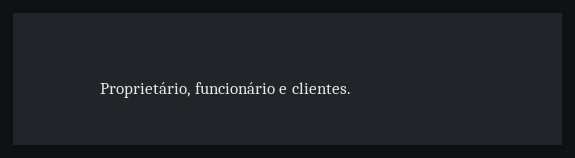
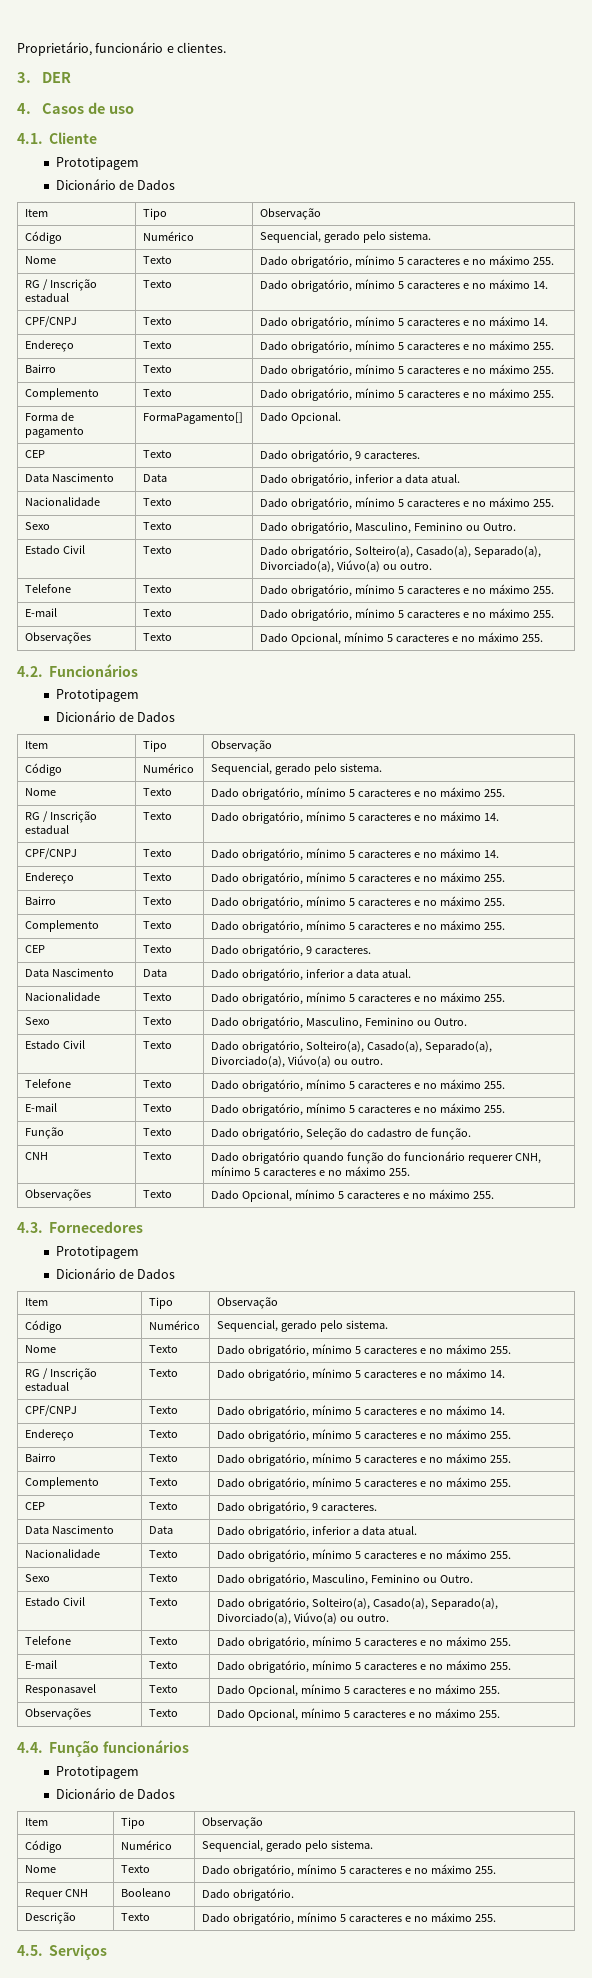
(351, 88) none -> [17,72,71,83] [17,102,134,114] [17,132,98,144] [55,157,139,170] [55,179,176,190] [24,209,48,217] [142,208,167,220] [259,208,321,220] [24,231,62,244] [142,231,194,241] [259,231,431,243] [24,256,56,264] [142,256,172,264] [259,255,554,268] [24,279,97,291] [24,293,69,302] [142,280,172,288] [259,279,548,292] [24,316,77,327] [142,317,172,325] [259,316,548,329] [24,340,74,352] [142,341,172,349] [259,340,554,353] [24,364,56,373] [142,365,172,373] [259,364,554,377] [24,388,99,400] [142,389,172,397] [259,388,554,401] [24,412,74,421] [24,427,84,438] [142,412,243,424] [259,412,341,424] [24,450,45,458] [142,450,172,458] [259,449,420,462] [24,473,114,482] [142,474,167,482] [259,473,460,486] [24,497,100,506] [142,498,172,506] [259,497,554,510] [24,522,50,530] [142,522,172,530] [259,521,516,534] [24,545,85,554] [142,546,172,554] [259,545,541,558] [259,560,432,573] [24,584,71,593] [142,585,172,593] [259,584,554,597] [24,608,57,617] [142,609,172,617] [259,608,554,621] [24,632,91,644] [142,633,172,641] [259,632,543,645] [17,664,139,677] [55,689,139,702] [55,711,176,722] [24,741,48,749] [142,740,167,752] [210,740,272,752] [24,763,62,776] [142,763,194,773] [210,763,382,775] [24,788,56,796] [142,788,172,796] [210,787,505,800] [24,811,97,823] [24,825,69,834] [142,812,172,820] [210,811,499,824] [24,848,77,859] [142,849,172,857] [210,848,499,861] [24,872,74,884] [142,873,172,881] [210,872,505,885] [24,896,56,905] [142,897,172,905] [210,896,505,909] [24,920,99,932] [142,921,172,929] [210,920,505,933] [24,945,45,953] [142,945,172,953] [210,944,371,957] [24,968,114,977] [142,969,167,977] [210,968,411,981] [24,992,100,1001] [142,993,172,1001] [210,992,505,1005] [24,1017,50,1025] [142,1017,172,1025] [210,1016,467,1029] [24,1040,85,1049] [142,1041,172,1049] [210,1040,492,1053] [210,1055,383,1068] [24,1079,71,1088] [142,1080,172,1088] [210,1079,505,1092] [24,1103,57,1112] [142,1104,172,1112] [210,1103,505,1116] [24,1127,64,1139] [142,1128,172,1136] [210,1127,471,1140] [24,1152,48,1160] [142,1152,172,1160] [210,1151,541,1164] [210,1166,410,1176] [24,1189,91,1201] [142,1190,172,1198] [210,1189,494,1202] [17,1221,144,1233] [55,1246,139,1259] [55,1268,176,1279] [24,1298,48,1306] [148,1297,173,1309] [216,1297,278,1309] [24,1320,62,1333] [148,1320,200,1330] [216,1320,388,1332] [24,1345,56,1353] [148,1345,178,1353] [216,1344,511,1357] [24,1368,97,1380] [24,1382,69,1391] [148,1369,178,1377] [216,1368,505,1381] [24,1405,77,1416] [148,1406,178,1414] [216,1405,505,1418] [24,1429,74,1441] [148,1430,178,1438] [216,1429,511,1442] [24,1453,56,1462] [148,1454,178,1462] [216,1453,511,1466] [24,1477,99,1489] [148,1478,178,1486] [216,1477,511,1490] [24,1502,45,1510] [148,1502,178,1510] [216,1501,377,1514] [24,1525,114,1534] [148,1526,173,1534] [216,1525,417,1538] [24,1549,100,1558] [148,1550,178,1558] [216,1549,511,1562] [24,1574,50,1582] [148,1574,178,1582] [216,1573,473,1586] [24,1597,85,1606] [148,1598,178,1606] [216,1597,498,1610] [216,1612,389,1625] [24,1636,71,1645] [148,1637,178,1645] [216,1636,511,1649] [24,1660,57,1669] [148,1661,178,1669] [216,1660,511,1673] [24,1684,96,1696] [148,1685,178,1693] [216,1684,500,1697] [24,1708,91,1720] [148,1709,178,1717] [216,1708,500,1721] [17,1740,190,1757] [55,1766,139,1779] [55,1788,176,1799] [24,1818,48,1826] [120,1817,145,1829] [201,1817,263,1829] [24,1840,62,1853] [120,1840,172,1850] [201,1840,373,1852] [24,1865,56,1873] [120,1865,150,1873] [201,1864,496,1877] [24,1889,88,1900] [120,1888,171,1897] [201,1888,294,1901] [24,1912,76,1924] [120,1913,150,1921] [201,1912,496,1925] [17,1944,108,1960] // 3. DER // 4. Casos de uso // 4.1. Cliente // Prototipagem // Dicionário de Dados // Item | Tipo | Observação // Código | Numérico | Sequencial, gerado pelo sistema. // Nome | Texto | Dado obrigatório, mínimo 5 caracteres e no máximo 255. // RG / Inscrição estadual | Texto | Dado obrigatório, mínimo 5 caracteres e no máximo 14. // CPF/CNPJ | Texto | Dado obrigatório, mínimo 5 caracteres e no máximo 14. // Endereço | Texto | Dado obrigatório, mínimo 5 caracteres e no máximo 255. // Bairro | Texto | Dado obrigatório, mínimo 5 caracteres e no máximo 255. // Complemento | Texto | Dado obrigatório, mínimo 5 caracteres e no máximo 255. // Forma de pagamento | FormaPagamento[] | Dado Opcional. // CEP | Texto | Dado obrigatório, 9 caracteres. // Data Nascimento | Data | Dado obrigatório, inferior a data atual. // Nacionalidade | Texto | Dado obrigatório, mínimo 5 caracteres e no máximo 255. // Sexo | Texto | Dado obrigatório, Masculino, Feminino ou Outro. // Estado Civil | Texto | Dado obrigatório, Solteiro(a), Casado(a), Separado(a), Divorciado(a), Viúvo(a) ou outro. // Telefone | Texto | Dado obrigatório, mínimo 5 caracteres e no máximo 255. // E-mail | Texto | Dado obrigatório, mínimo 5 caracteres e no máximo 255. // Observações | Texto | Dado Opcional, mínimo 5 caracteres e no máximo 255. // 4.2. Funcionários // Prototipagem // Dicionário de Dados // Item | Tipo | Observação // Código | Numérico | Sequencial, gerado pelo sistema. // Nome | Texto | Dado obrigatório, mínimo 5 caracteres e no máximo 255. // RG / Inscrição estadual | Texto | Dado obrigatório, mínimo 5 caracteres e no máximo 14. // CPF/CNPJ | Texto | Dado obrigatório, mínimo 5 caracteres e no máximo 14. // Endereço | Texto | Dado obrigatório, mínimo 5 caracteres e no máximo 255. // Bairro | Texto | Dado obrigatório, mínimo 5 caracteres e no máximo 255. // Complemento | Texto | Dado obrigatório, mínimo 5 caracteres e no máximo 255. // CEP | Texto | Dado obrigatório, 9 caracteres. // Data Nascimento | Data | Dado obrigatório, inferior a data atual. // Nacionalidade | Texto | Dado obrigatório, mínimo 5 caracteres e no máximo 255. // Sexo | Texto | Dado obrigatório, Masculino, Feminino ou Outro. // Estado Civil | Texto | Dado obrigatório, Solteiro(a), Casado(a), Separado(a), Divorciado(a), Viúvo(a) ou outro. // Telefone | Texto | Dado obrigatório, mínimo 5 caracteres e no máximo 255. // E-mail | Texto | Dado obrigatório, mínimo 5 caracteres e no máximo 255. // Função | Texto | Dado obrigatório, Seleção do cadastro de função. // CNH | Texto | Dado obrigatório quando função do funcionário requerer CNH, mínimo 5 caracteres e no máximo 255. // Observações | Texto | Dado Opcional, mínimo 5 caracteres e no máximo 255. // 4.3. Fornecedores // Prototipagem // Dicionário de Dados // Item | Tipo | Observação // Código | Numérico | Sequencial, gerado pelo sistema. // Nome | Texto | Dado obrigatório, mínimo 5 caracteres e no máximo 255. // RG / Inscrição estadual | Texto | Dado obrigatório, mínimo 5 caracteres e no máximo 14. // CPF/CNPJ | Texto | Dado obrigatório, mínimo 5 caracteres e no máximo 14. // Endereço | Texto | Dado obrigatório, mínimo 5 caracteres e no máximo 255. // Bairro | Texto | Dado obrigatório, mínimo 5 caracteres e no máximo 255. // Complemento | Texto | Dado obrigatório, mínimo 5 caracteres e no máximo 255. // CEP | Texto | Dado obrigatório, 9 caracteres. // Data Nascimento | Data | Dado obrigatório, inferior a data atual. // Nacionalidade | Texto | Dado obrigatório, mínimo 5 caracteres e no máximo 255. // Sexo | Texto | Dado obrigatório, Masculino, Feminino ou Outro. // Estado Civil | Texto | Dado obrigatório, Solteiro(a), Casado(a), Separado(a), Divorciado(a), Viúvo(a) ou outro. // Telefone | Texto | Dado obrigatório, mínimo 5 caracteres e no máximo 255. // E-mail | Texto | Dado obrigatório, mínimo 5 caracteres e no máximo 255. // Responasavel | Texto | Dado Opcional, mínimo 5 caracteres e no máximo 255. // Observações | Texto | Dado Opcional, mínimo 5 caracteres e no máximo 255. // 4.4. Função funcionários // Prototipagem // Dicionário de Dados // Item | Tipo | Observação // Código | Numérico | Sequencial, gerado pelo sistema. // Nome | Texto | Dado obrigatório, mínimo 5 caracteres e no máximo 255. // Requer CNH | Booleano | Dado obrigatório. // Descrição | Texto | Dado obrigatório, mínimo 5 caracteres e no máximo 255. // 4.5. Serviços

